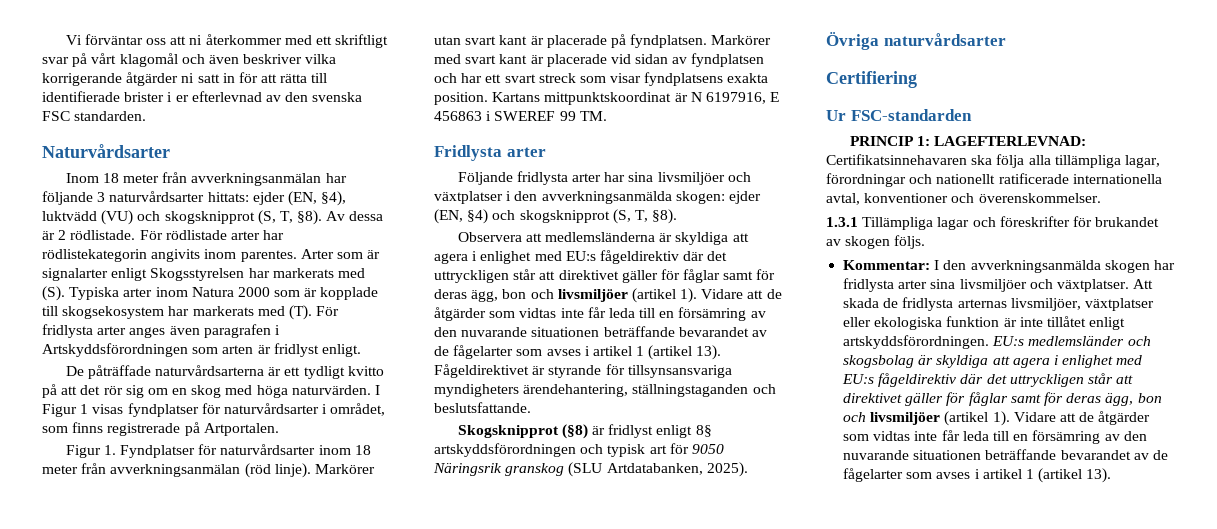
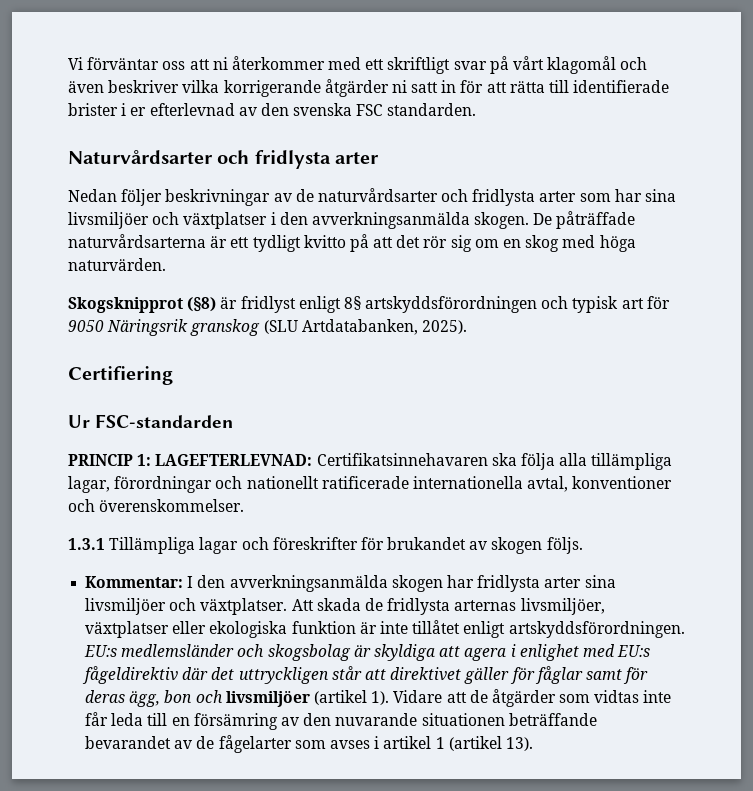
[65,172,347,186] [42,191,347,206] [42,210,384,225] [42,230,285,240] [42,249,381,262] [42,268,365,281] [42,286,379,301] [42,305,340,320] [42,324,280,338] [42,343,361,357] // Inom 18 meter från avverkningsanmälan har följande 3 naturvårdsarter hittats: ejder (EN, §4), luktvädd (VU) och skogsknipprot (S, T, §8). Av dessa är 2 rödlistade. För rödlistade arter har rödlistekategorin angivits inom parentes. Arter som är signalarter enligt Skogsstyrelsen har markerats med (S). Typiska arter inom Natura 2000 som är kopplade till skogsekosystem har markerats med (T). För fridlysta arter anges även paragrafen i Artskyddsförordningen som arten är fridlyst enligt. // -> [217,150,380,169] [68,188,677,206] [68,212,530,229] och fridlysta arter // Nedan följer beskrivningar av de naturvårdsarter och fridlysta arter som har sina livsmiljöer och växtplatser i den avverkningsanmälda skogen.
[375,385,381,395] [42,403,386,417] [42,422,279,436] [65,444,371,458] [42,463,375,478] [434,34,772,48] [434,53,765,67] [434,72,769,86] [434,92,780,105] [434,111,607,121] [434,145,546,161] [457,171,751,185] [434,191,761,204] [434,209,678,224] [457,232,749,245] [434,250,728,264] [434,269,776,283] [434,288,782,303] [434,307,766,321] [434,326,767,337] [434,345,722,360] [434,364,732,378] [434,384,776,397] [434,402,531,413] I Figur 1 visas fyndplatser för naturvårdsarter i området, som finns registrerade på Artportalen. // Figur 1. Fyndplatser för naturvårdsarter inom 18 meter från avverkningsanmälan (röd linje). Markörer utan svart kant är placerade på fyndplatsen. Markörer med svart kant är placerade vid sidan av fyndplatsen och har ett svart streck som visar fyndplatsens exakta position. Kartans mittpunktskoordinat är N 6197916, E 456863 i SWEREF 99 TM. // Fridlysta arter // Följande fridlysta arter har sina livsmiljöer och växtplatser i den avverkningsanmälda skogen: ejder (EN, §4) och skogsknipprot (S, T, §8). // Observera att medlemsländerna är skyldiga att agera i enlighet med EU:s fågeldirektiv där det uttryckligen står att direktivet gäller för fåglar samt för deras ägg, bon och livsmiljöer (artikel 1). Vidare att de åtgärder som vidtas inte får leda till en försämring av den nuvarande situationen beträffande bevarandet av de fågelarter som avses i artikel 1 (artikel 13). Fågeldirektivet är styrande för tillsynsansvariga myndigheters ärendehantering, ställningstaganden och beslutsfattande. -> (166, 264) none
[826,32,1006,50] // Övriga naturvårdsarter -> (467, 327) none

